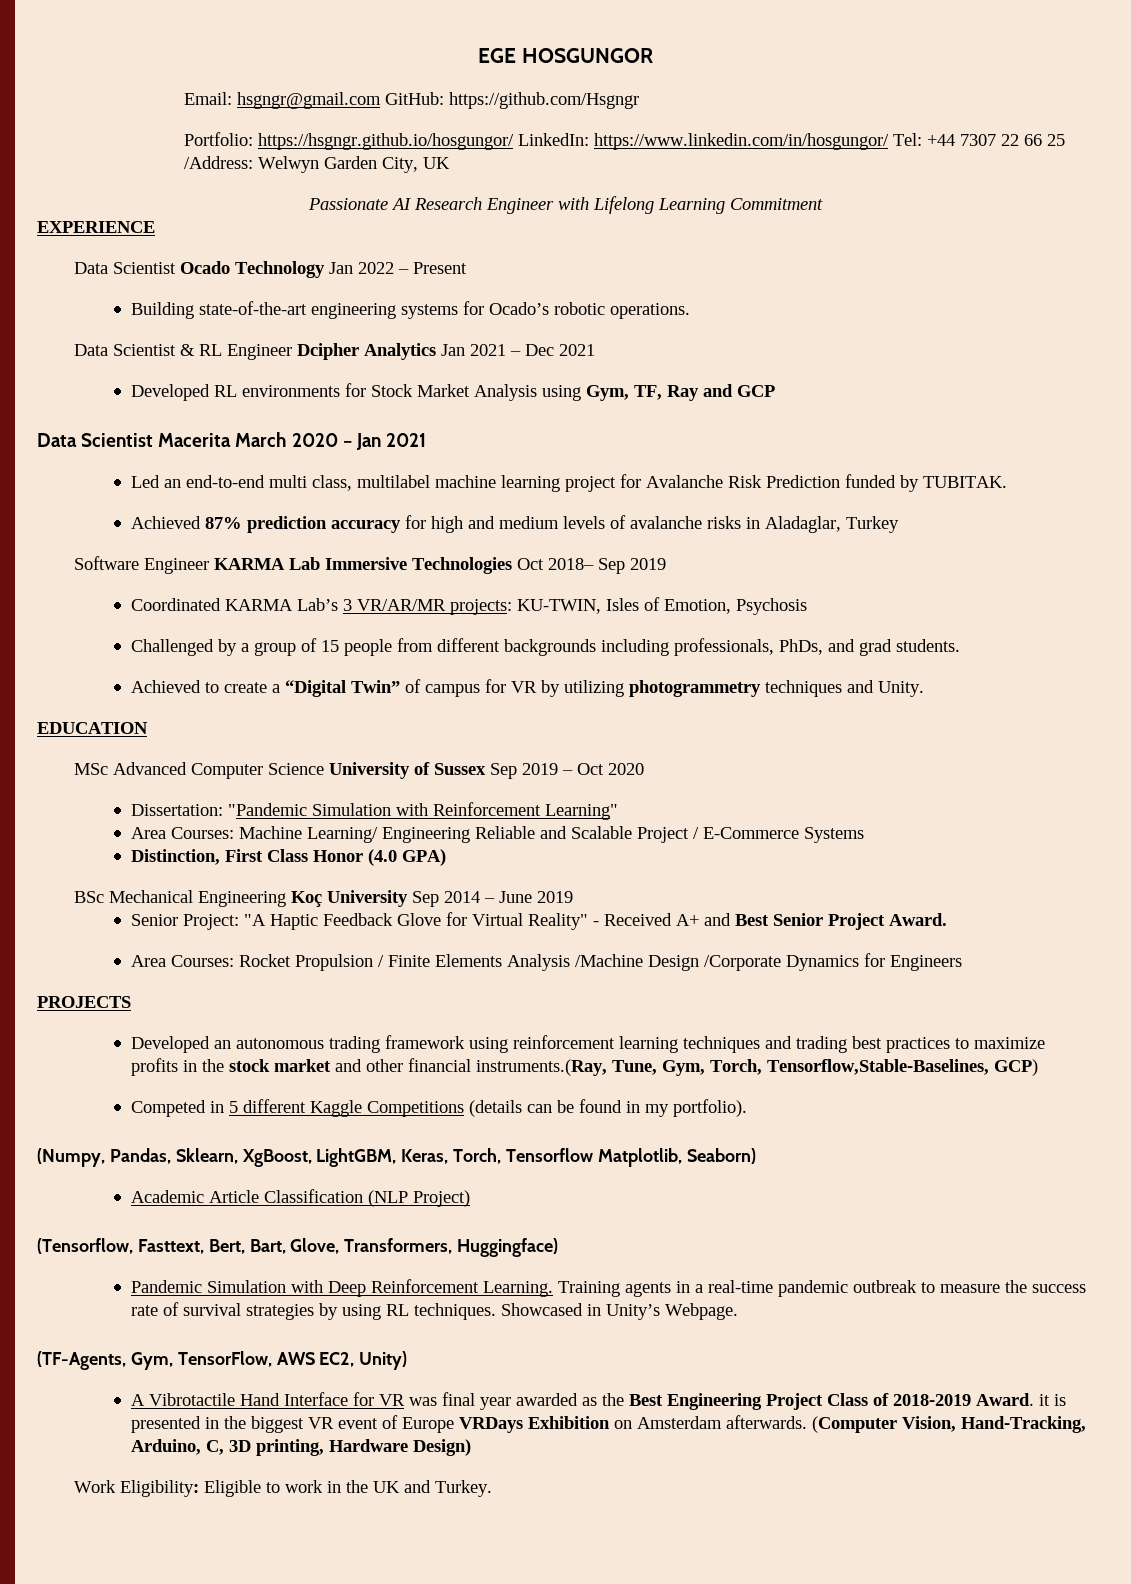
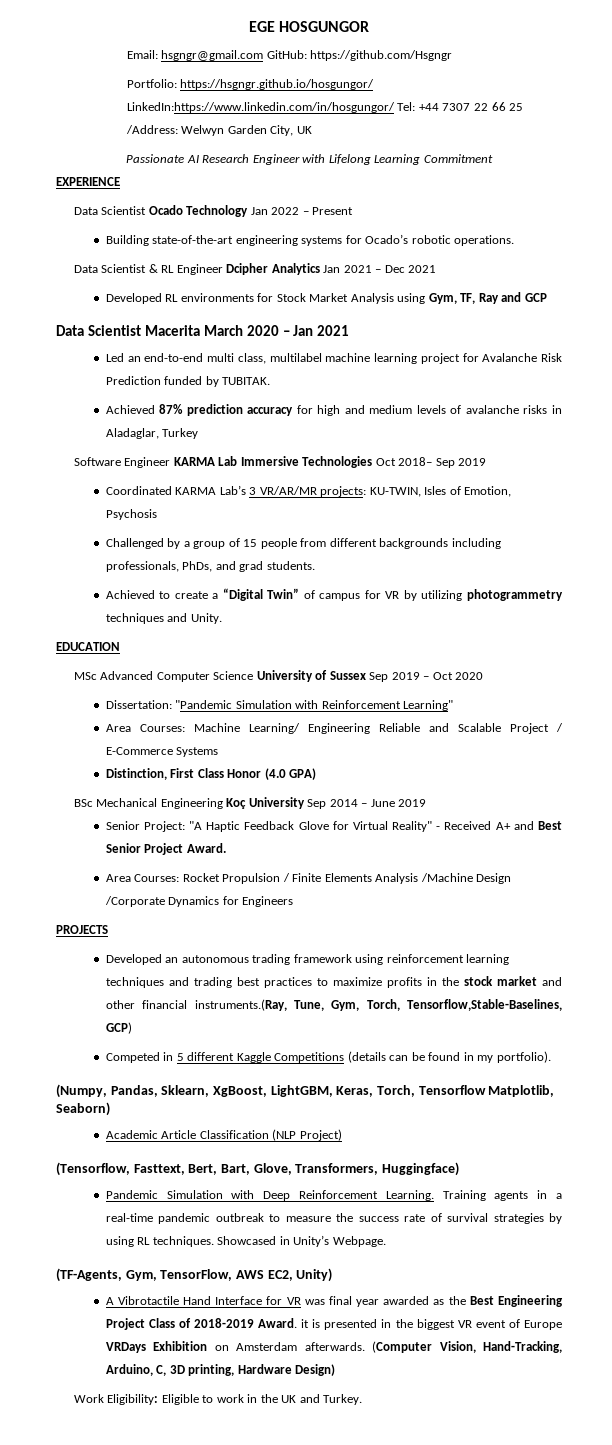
[518,133,890,150] LinkedIn: https://www.linkedin.com/in/hosgungor/ -> [126,102,395,113] LinkedIn:https://www.linkedin.com/in/hosgungor/

